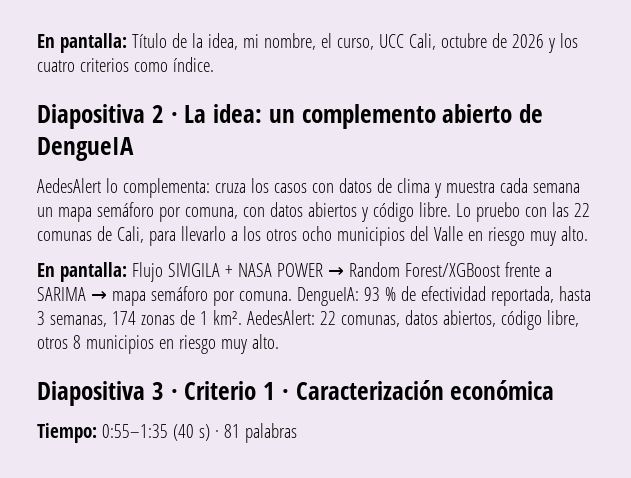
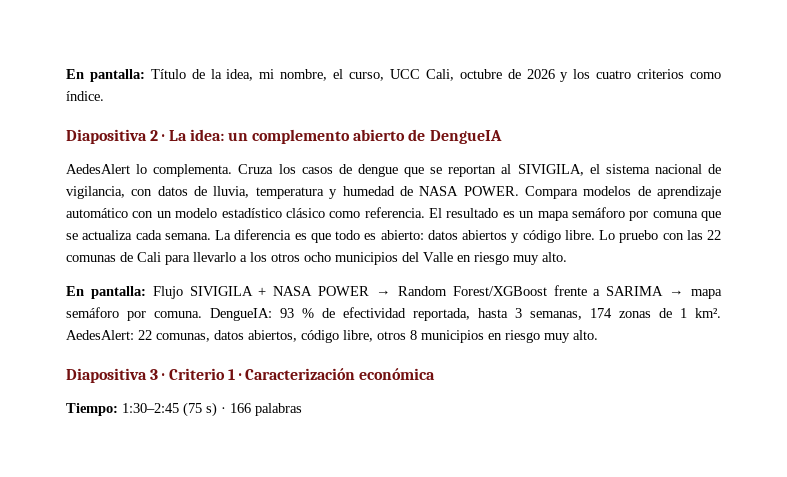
[122,178,580,198] [37,202,265,222] complementa: cruza los casos con datos de clima y muestra cada semana un mapa semáforo por comuna, con -> [153,164,721,177] [66,186,721,199] [66,207,721,221] [66,229,424,243] complementa. Cruza los casos de dengue que se reportan al SIVIGILA, el sistema nacional de vigilancia, con datos de lluvia, temperatura y humedad de NASA POWER. Compara modelos de aprendizaje automático con un modelo estadístico clásico como referencia. El resultado es un mapa semáforo por comuna que se actualiza cada semana. La diferencia es que todo es abierto:
[116,226,144,243] Cali, -> [137,252,161,262] Cali
[101,424,194,441] 0:55–1:35 (40 -> [122,402,202,417] 1:30–2:45 (75
[223,424,240,438] 81 -> [230,403,251,413] 166

